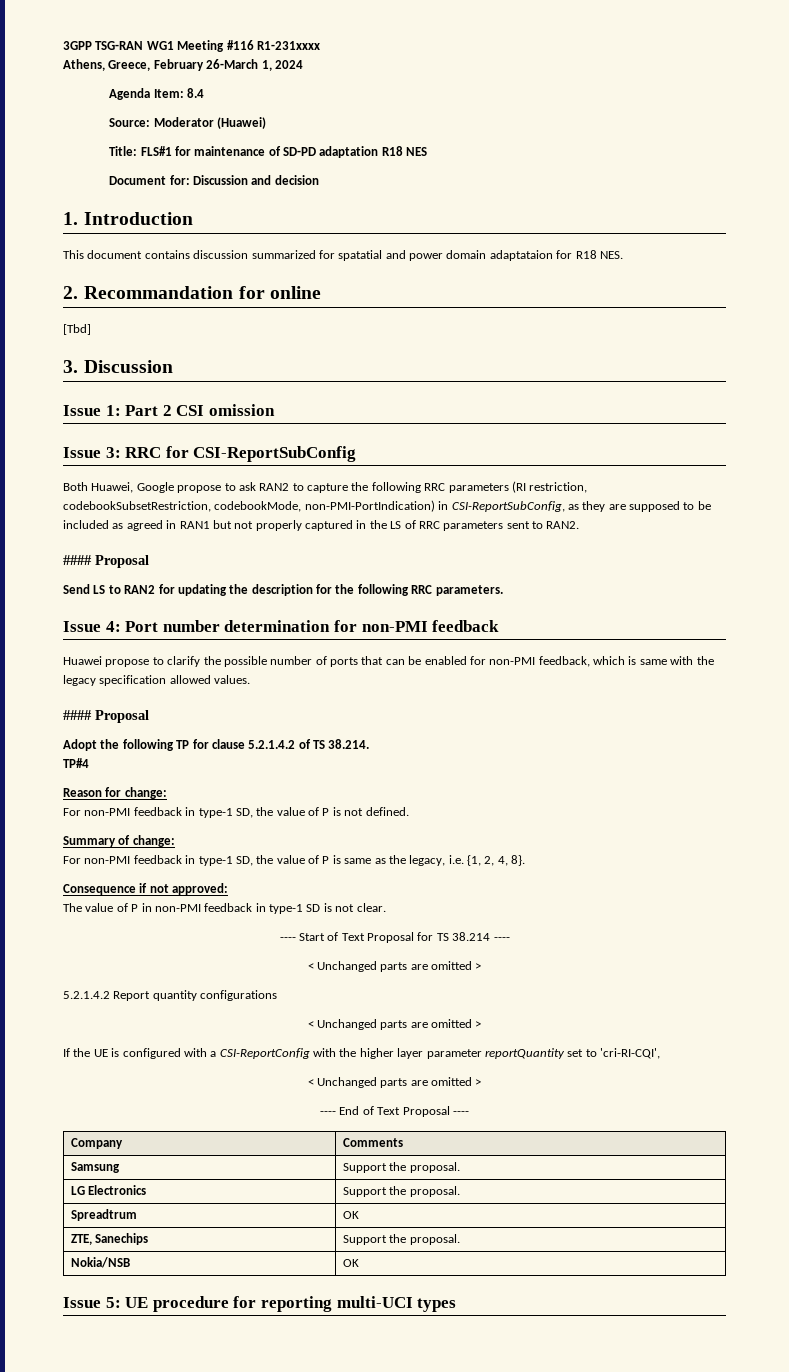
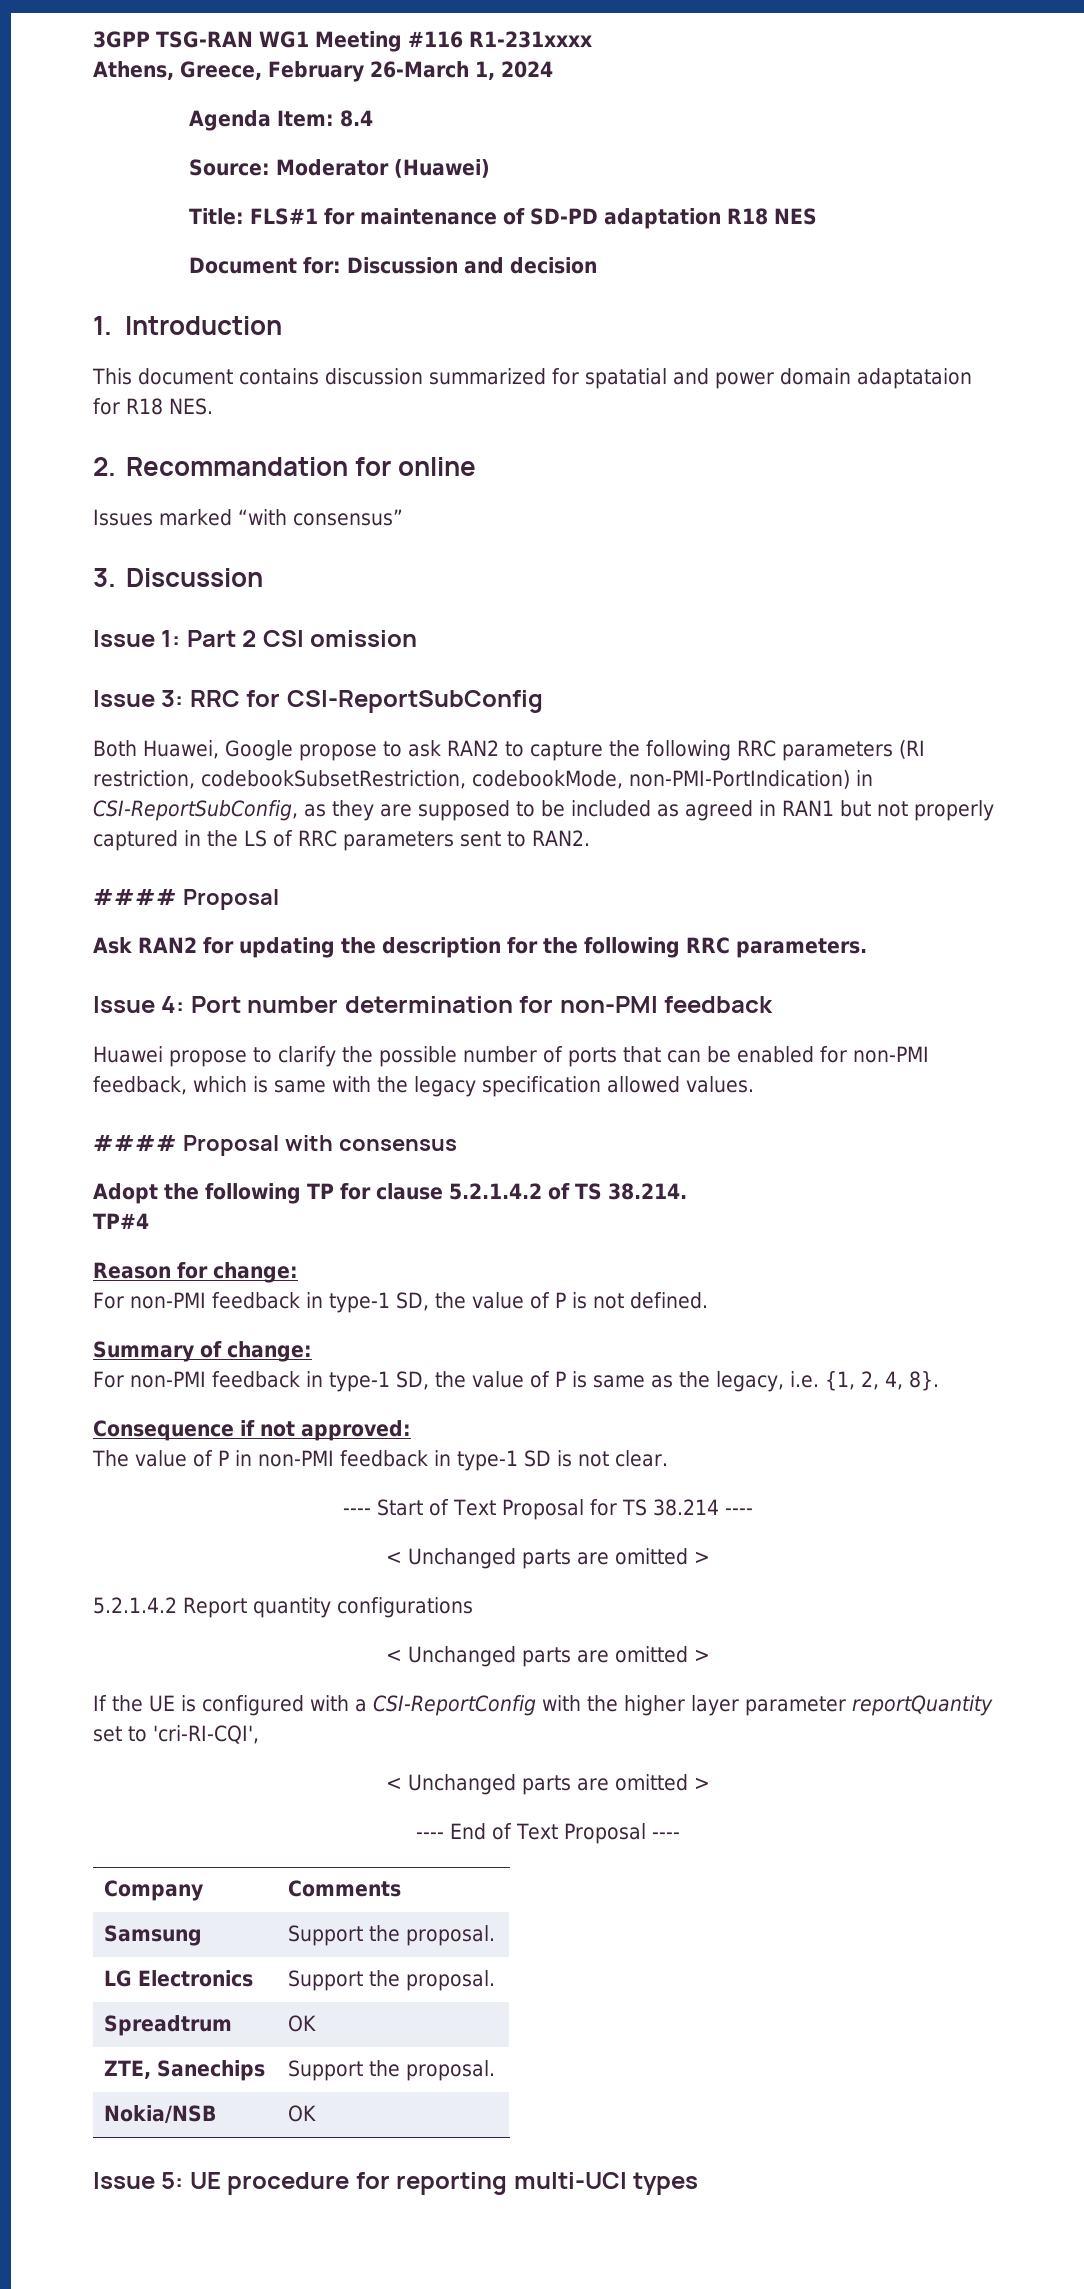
[63,324,91,335] [Tbd] -> [93,509,403,526] Issues marked “with consensus”
[63,584,121,594] Send LS to -> [93,937,132,954] Ask
(149, 716) none -> [284,1135,457,1151] with consensus

